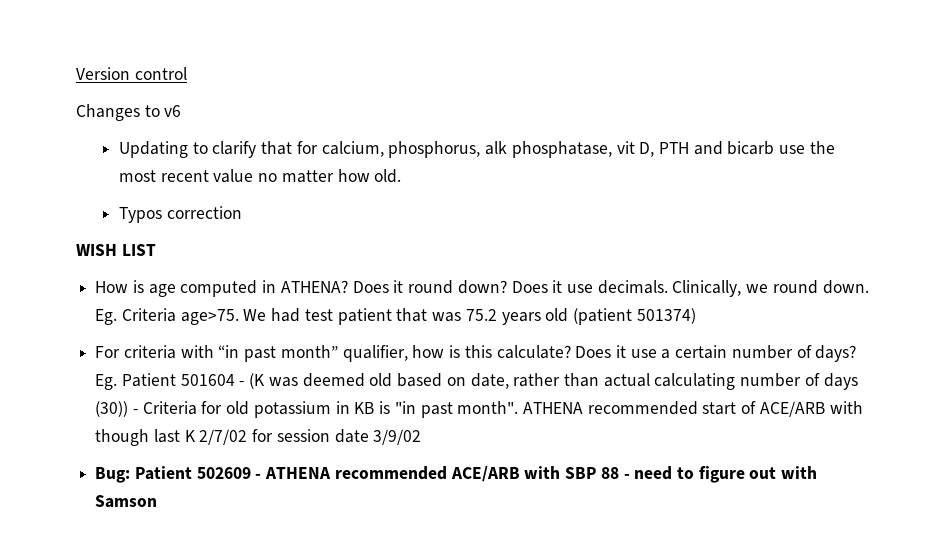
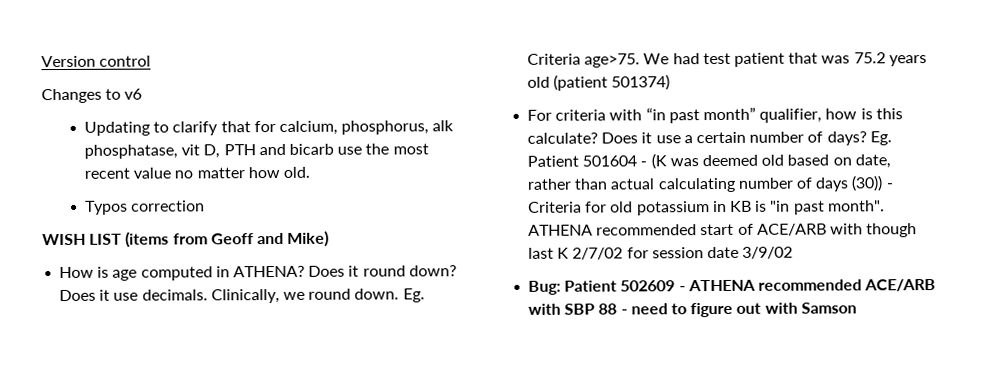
(156, 250) none -> [125,230,330,248] (items from Geoff and Mike)

